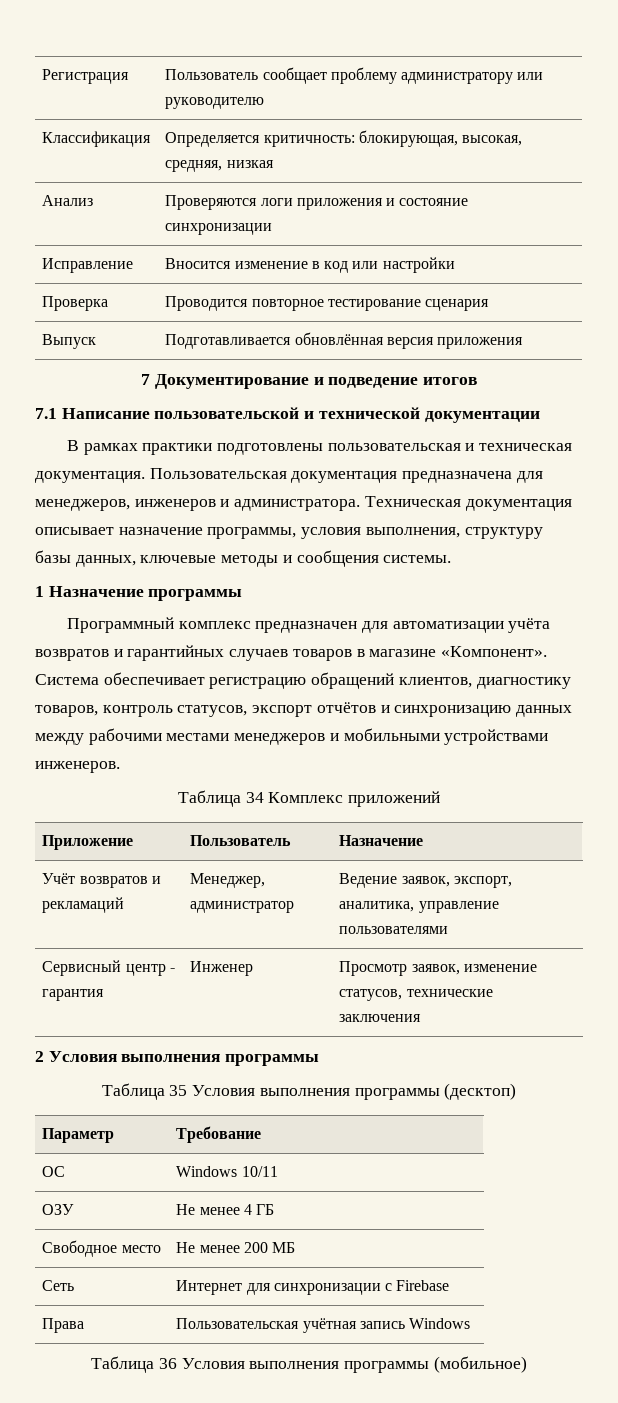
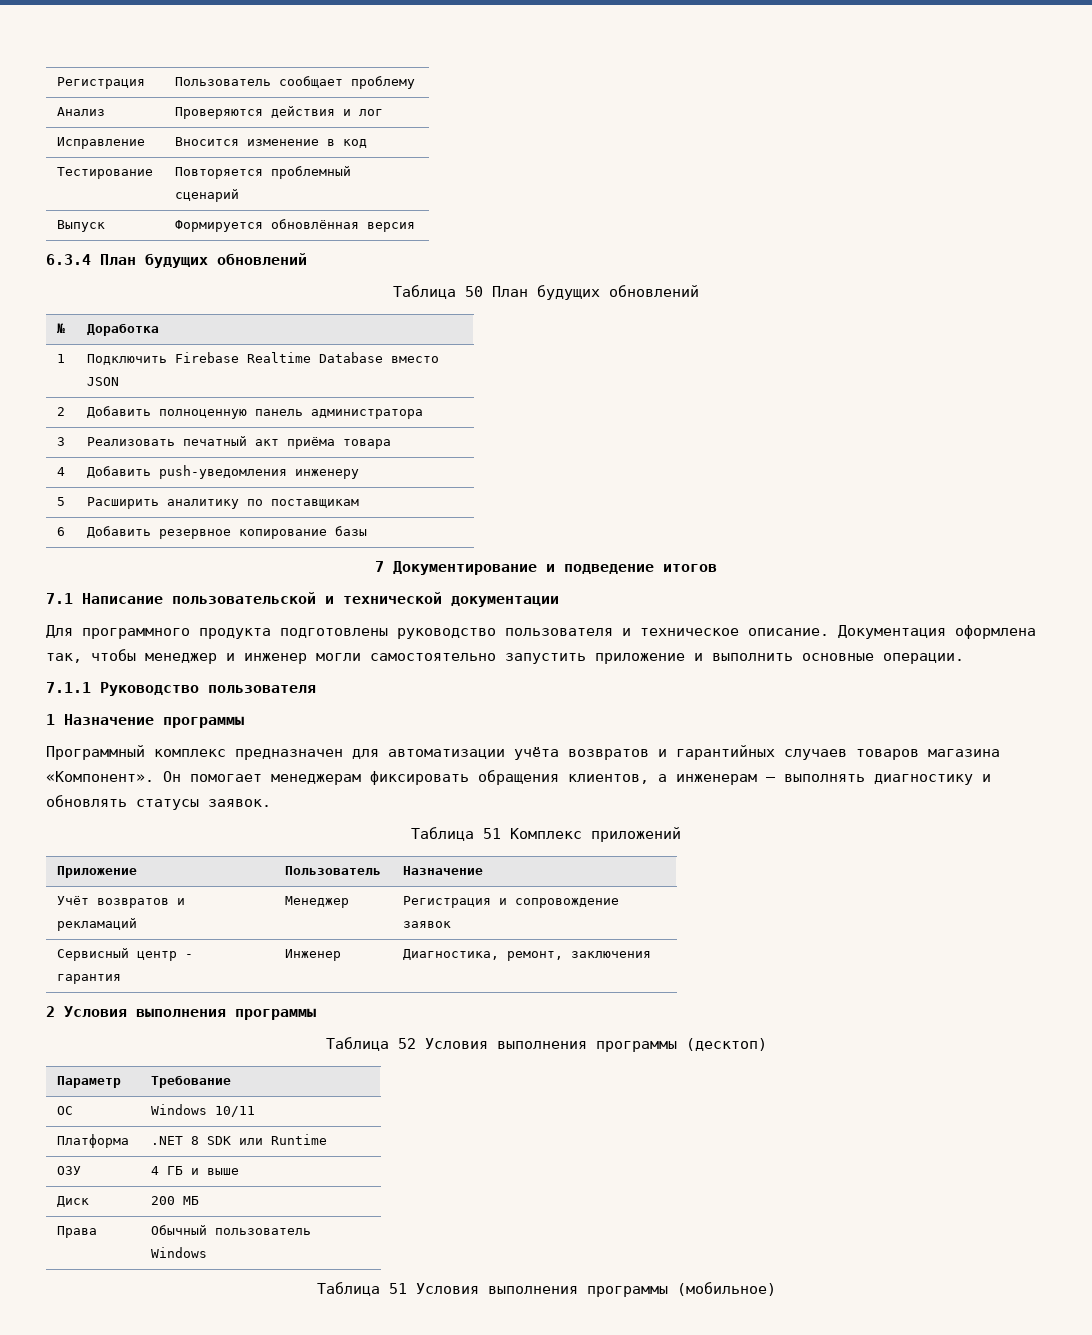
[401,72,544,84] [165,97,265,109] [42,131,152,147] [165,130,523,147] [165,160,274,172] [42,195,94,206] [165,195,469,210] [165,223,273,235] администратору или руководителю // Классификация | Определяется критичность: блокирующая, высокая, средняя, низкая // Анализ | Проверяются логи приложения и состояние синхронизации -> [56,107,105,116] [174,106,383,119] // Анализ | Проверяются действия и лог
[352,257,455,273] [42,296,109,311] [165,296,490,311] или настройки // Проверка | Проводится повторное тестирование сценария -> [56,167,153,179] [174,166,351,179] [174,189,239,202] // Тестирование | Повторяется проблемный сценарий
[165,334,292,349] Подготавливается -> [174,220,263,232] Формируется
[437,337,524,349] приложения -> [46,253,307,268] [393,285,699,300] [56,323,65,333] [86,323,159,336] [56,354,65,363] [86,352,439,365] [86,377,119,386] [56,407,65,416] [86,406,423,419] [56,437,65,446] [86,436,391,449] [56,467,65,476] [86,465,359,479] [56,497,65,506] [86,497,359,509] [56,527,65,536] [86,526,367,539] // 6.3.4 План будущих обновлений // Таблица 50 План будущих обновлений // № | Доработка // 1 | Подключить Firebase Realtime Database вместо JSON // 2 | Добавить полноценную панель администратора // 3 | Реализовать печатный акт приёма товара // 4 | Добавить push-уведомления инженеру // 5 | Расширить аналитику по поставщикам // 6 | Добавить резервное копирование базы
[66,440,573,455] [35,468,543,483] [35,496,572,511] [35,527,543,539] [35,550,452,567] В рамках практики подготовлены пользовательская и техническая документация. Пользовательская документация предназначена для менеджеров, инженеров и администратора. Техническая документация описывает назначение программы, условия выполнения, структуру базы данных, ключевые методы и сообщения системы. -> [46,625,1036,639] [46,649,964,664] [46,682,316,696] Для программного продукта подготовлены руководство пользователя и техническое описание. Документация оформлена так, чтобы менеджер и инженер могли самостоятельно запустить приложение и выполнить основные операции. // 7.1.1 Руководство пользователя
[356,646,548,657] [35,672,571,689] [35,702,573,717] [35,728,549,745] [35,761,120,773] [177,790,264,807] в магазине «Компонент». Система обеспечивает регистрацию обращений клиентов, диагностику товаров, контроль статусов, экспорт отчётов и синхронизацию данных между рабочими местами менеджеров и мобильными устройствами инженеров. // Таблица 34 -> [928,749,1000,757] [46,770,991,785] [46,795,271,810] [411,827,501,841] магазина «Компонент». Он помогает менеджерам фиксировать обращения клиентов, а инженерам — выполнять диагностику и обновлять статусы заявок. // Таблица 51
[190,873,266,888] [190,901,295,913] [339,873,512,888] [339,901,499,913] [339,926,449,934] Менеджер, администратор | Ведение заявок, экспорт, аналитика, управление пользователями -> [284,896,349,908] [402,896,619,908] [402,921,451,928] Менеджер | Регистрация и сопровождение заявок
[339,961,537,976] [339,989,493,1001] Просмотр заявок, изменение статусов, технические -> [402,949,563,961] Диагностика, ремонт,
[169,1085,188,1096] 35 -> [397,1038,416,1049] 52
(278, 1171) none -> [56,1134,129,1148] [150,1134,327,1145] // Платформа | .NET 8 SDK или Runtime
[176,1204,240,1215] Не менее -> (81, 1170) none
[42,1240,161,1257] [176,1242,296,1253] [42,1280,75,1291] [176,1280,450,1295] [42,1318,85,1333] [176,1318,405,1333] // Свободное место | Не менее 200 МБ // Сеть | Интернет для синхронизации с Firebase // Права | Пользовательская учётная запись -> [190,1168,239,1175] [56,1196,89,1207] [150,1196,199,1205] [56,1226,97,1238] [150,1225,311,1235] и выше // Диск | 200 МБ // Права | Обычный пользователь
[158,1358,177,1369] 36 -> [388,1283,407,1294] 51

